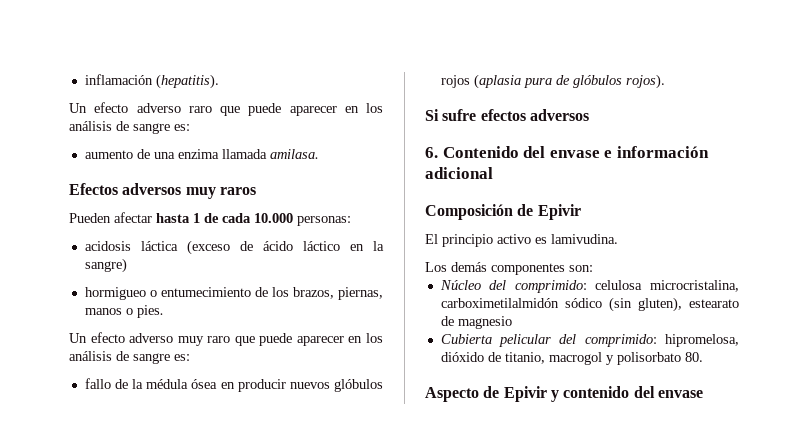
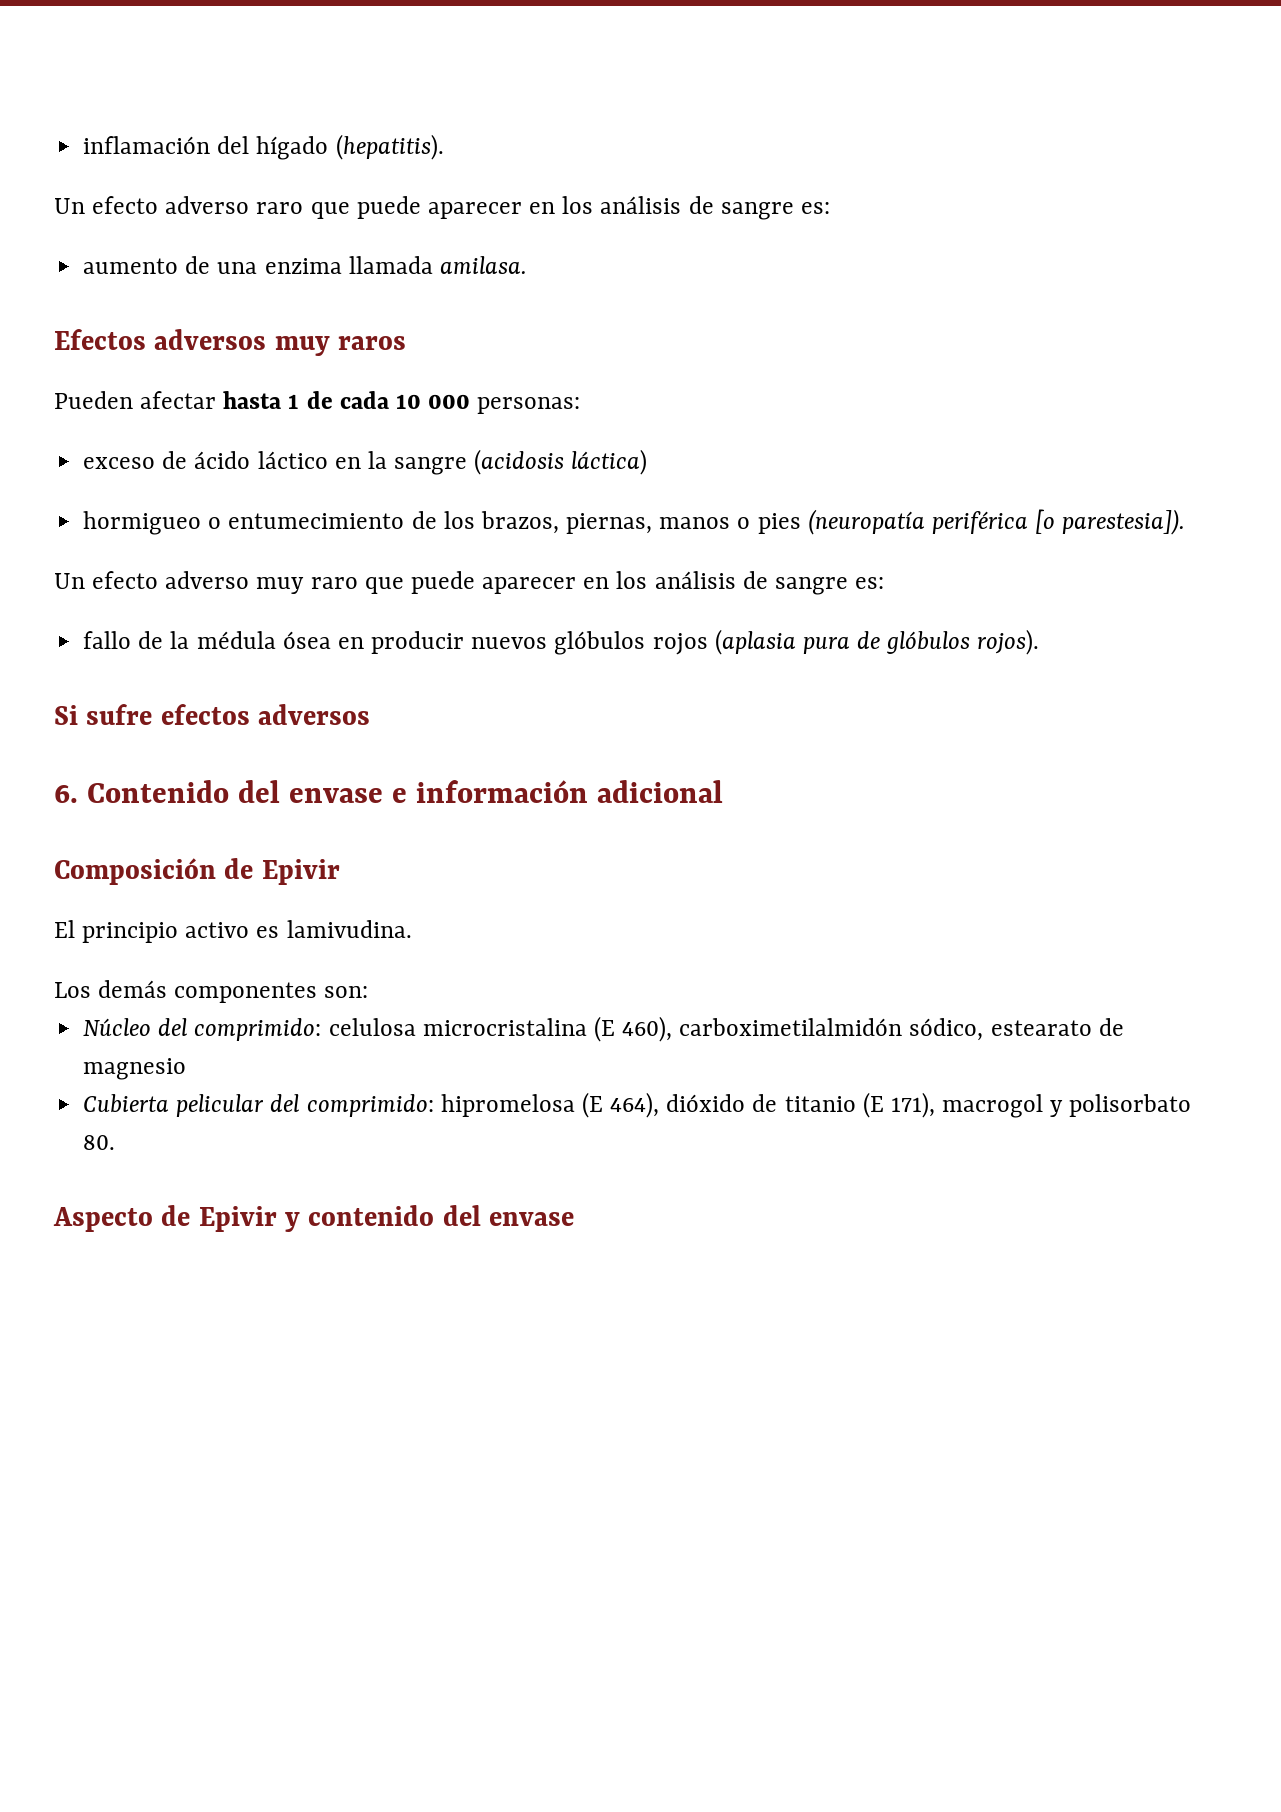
(153, 79) none -> [217,136,329,160] del hígado
[254,213,293,223] 10.000 -> [395,394,471,409] 10 000
[84,240,230,255] acidosis láctica (exceso -> [83,457,156,469] exceso
[84,258,127,273] sangre) -> [394,449,648,475] sangre (acidosis láctica)
[136,305,164,318] pies. -> [757,509,1186,535] pies (neuropatía periférica [o parestesia]).
[650,280,739,292] [440,297,682,312] microcristalina, carboximetilalmidón sódico (sin gluten), -> [422,1016,984,1042] microcristalina (E 460), carboximetilalmidón sódico,
[665,334,739,347] [440,352,545,364] hipromelosa, dióxido de titanio, -> [440,1092,935,1118] hipromelosa (E 464), dióxido de titanio (E 171),

